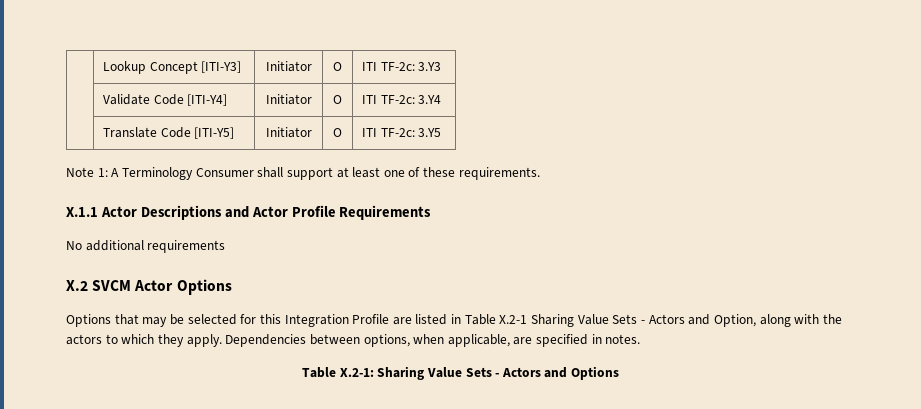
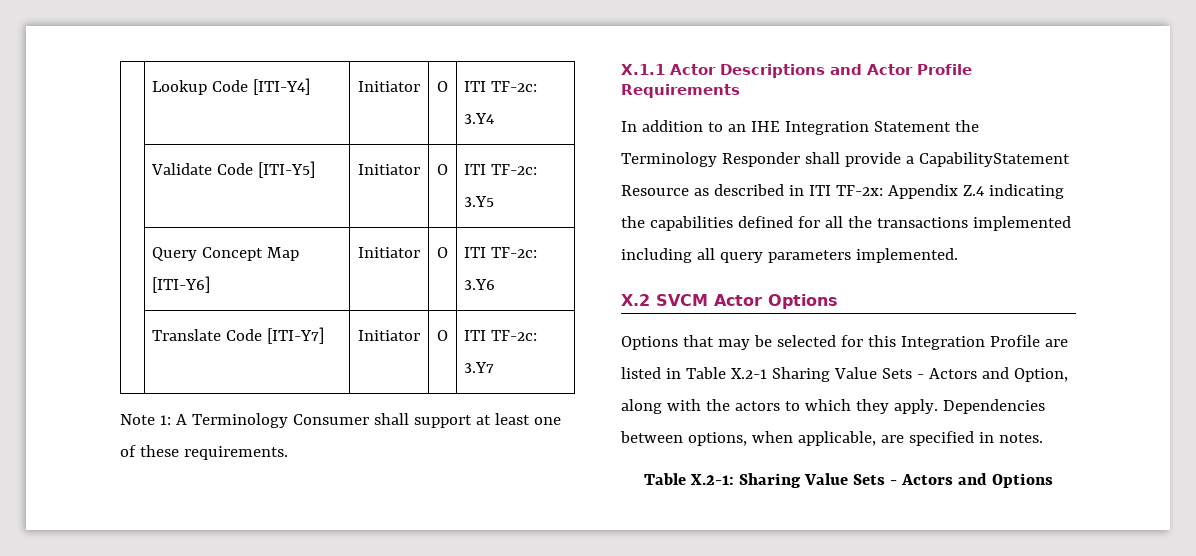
[149,61,242,74] [265,61,312,72] [333,62,342,71] [362,62,442,71] [103,94,151,105] Concept [ITI-Y3] | Initiator | O | ITI TF-2c: 3.Y3 // | Validate -> (207, 87) none
[103,127,158,138] Translate -> [150,163,212,175] Validate
(442, 132) none -> [151,247,299,261] [151,276,210,293] [358,247,420,258] [437,247,448,258] [463,247,537,258] [463,279,495,290] [151,327,324,344] [358,330,420,341] [437,330,448,341] [463,330,537,341] [463,362,494,373] // | Query Concept Map [ITI-Y6] | Initiator | O | ITI TF-2c: 3.Y6 // | Translate Code [ITI-Y7] | Initiator | O | ITI TF-2c: 3.Y7
[66,240,226,253] No additional requirements -> [621,120,979,135] [621,152,1070,167] [621,184,1064,199] [621,216,1071,231] [621,248,958,263] In addition to an IHE Integration Statement the Terminology Responder shall provide a CapabilityStatement Resource as described in ITI TF-2x: Appendix Z.4 indicating the capabilities defined for all the transactions implemented including all query parameters implemented.

